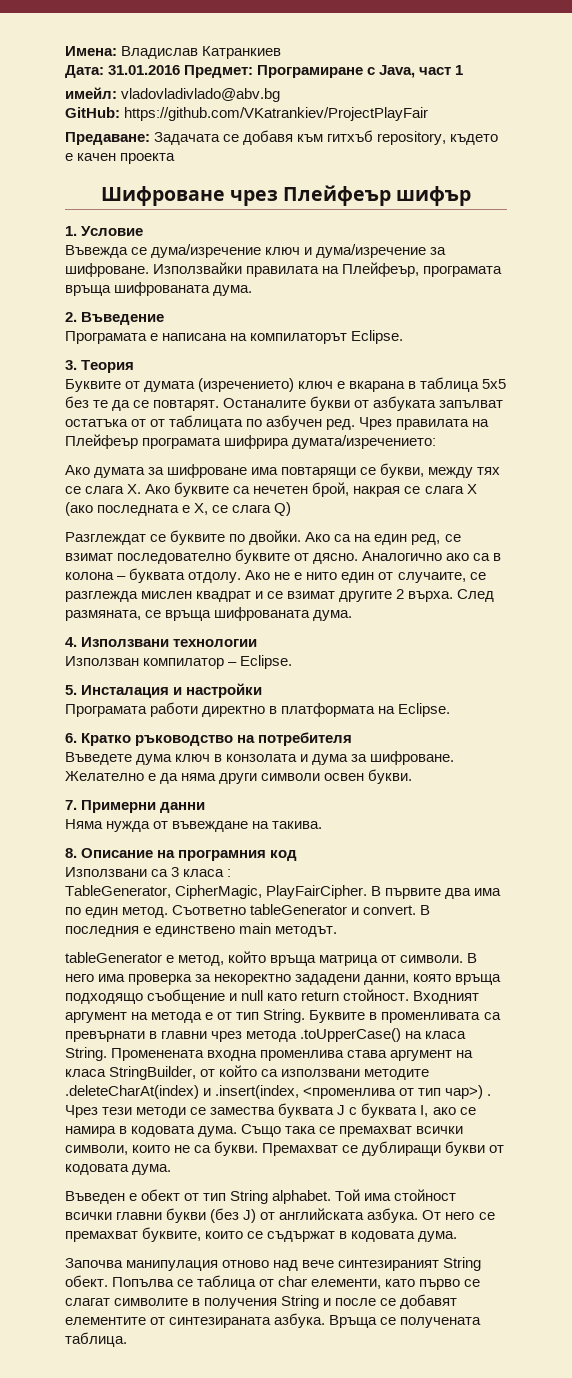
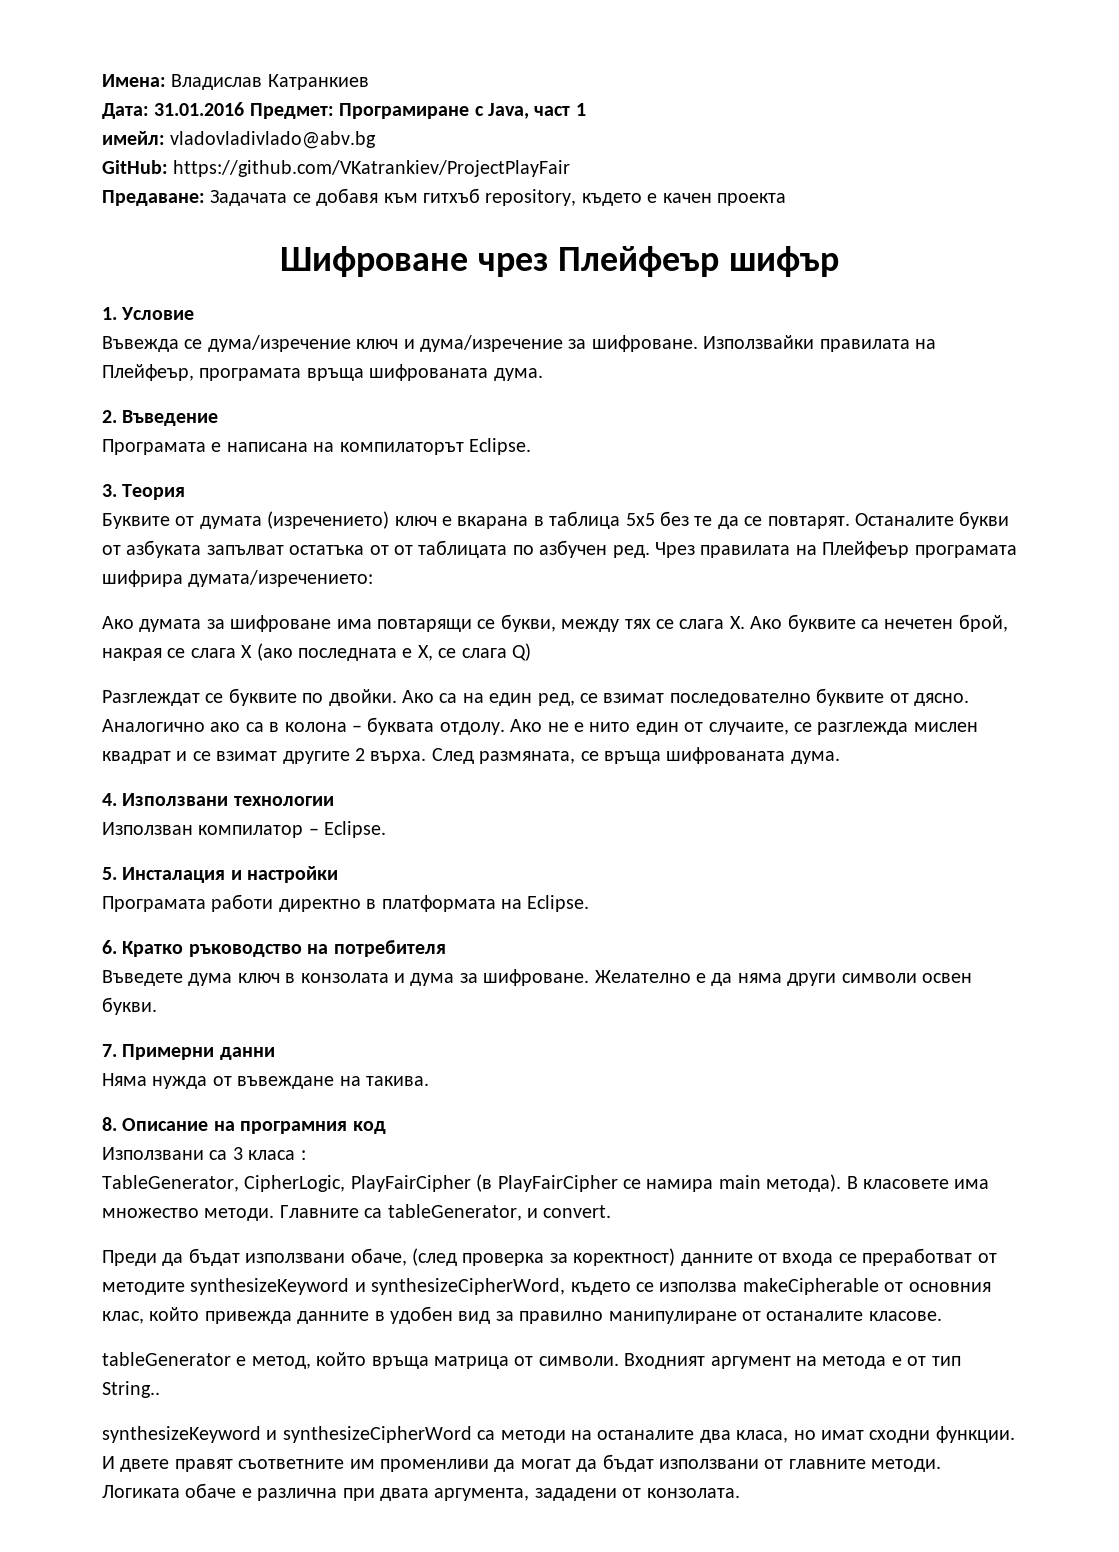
[175,885,502,899] [65,904,431,918] [65,923,338,937] CipherMagic, PlayFairCipher. В първите два има по един метод. Съответно tableGenerator и convert. В последния е единствено main методът. -> [244,1174,990,1192] [102,1204,612,1221] [102,1248,997,1266] [102,1278,991,1295] [102,1306,942,1324] CipherLogic, PlayFairCipher (в PlayFairCipher се намира main метода). В класовете има множество методи. Главните са tableGenerator, и convert. // Преди да бъдат използвани обаче, (след проверка за коректност) данните от входа се преработват от методите synthesizeKeyword и synthesizeCipherWord, където се използва makeCipherable от основния клас, който привежда данните в удобен вид за правилно манипулиране от останалите класове.
[467,953,478,963] [65,974,502,985] [65,989,410,1004] В него има проверка за некоректно зададени данни, която връща подходящо съобщение и null като return стойност. -> (619, 1361) none
[263,1009,501,1023] [65,1028,467,1042] [65,1047,474,1061] [65,1065,430,1080] [65,1085,492,1099] [65,1103,476,1118] [65,1124,464,1137] [65,1141,505,1156] [65,1164,172,1175] [65,1189,457,1204] [65,1208,495,1223] [65,1227,458,1242] [65,1257,482,1271] [65,1275,481,1290] [65,1294,458,1309] [65,1313,482,1328] [65,1332,127,1347] String. Буквите в променливата са превърнати в главни чрез метода .toUpperCase() на класа String. Променената входна променлива става аргумент на класа StringBuilder, от който са използвани методите .deleteCharAt(index) и .insert(index, <променлива от тип чар>) . Чрез тези методи се замества буквата J с буквата I, ако се намира в кодовата дума. Също така се премахват всички символи, които не са букви. Премахват се дублиращи букви от кодовата дума. // Въведен е обект от тип String alphabet. Той има стойност всички главни букви (без J) от английската азбука. От него се премахват буквите, които се съдържат в кодовата дума. // Започва манипулация отново над вече синтезираният String обект. Попълва се таблица от char елементи, като първо се слагат символите в получения String и после се добавят елементите от синтезираната азбука. Връща се получената таблица. -> [102,1381,160,1398] [102,1426,1015,1443] [102,1454,942,1472] [102,1483,740,1501] String.. // synthesizeKeyword и synthesizeCipherWord са методи на останалите два класа, но имат сходни функции. И двете правят съответните им променливи да могат да бъдат използвани от главните методи. Логиката обаче е различна при двата аргумента, зададени от конзолата.

